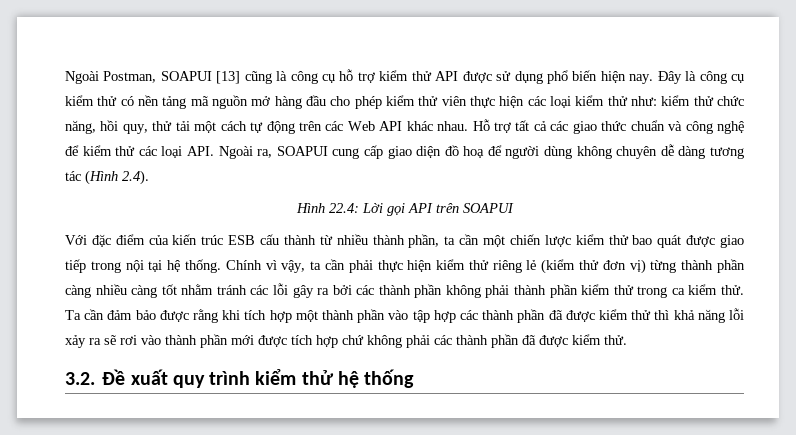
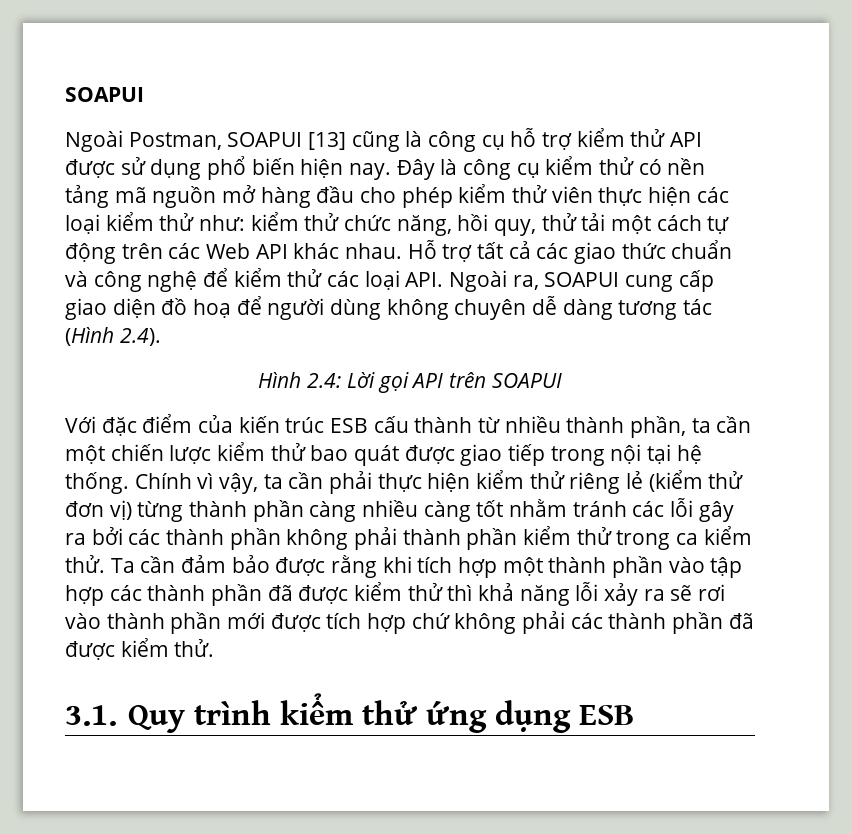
(65, 77) none -> [65,87,144,102] SOAPUI //
[328,203,359,213] 22.4: -> [307,373,342,388] 2.4:
[65,369,415,388] 3.2. Đề xuất quy trình kiểm thử hệ thống -> [65,693,634,733] 3.1. Quy trình kiểm thử ứng dụng ESB

